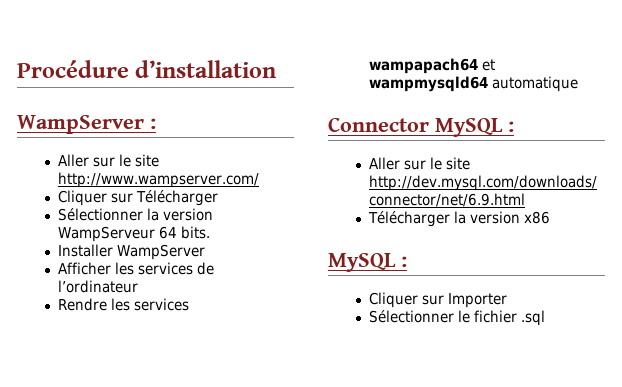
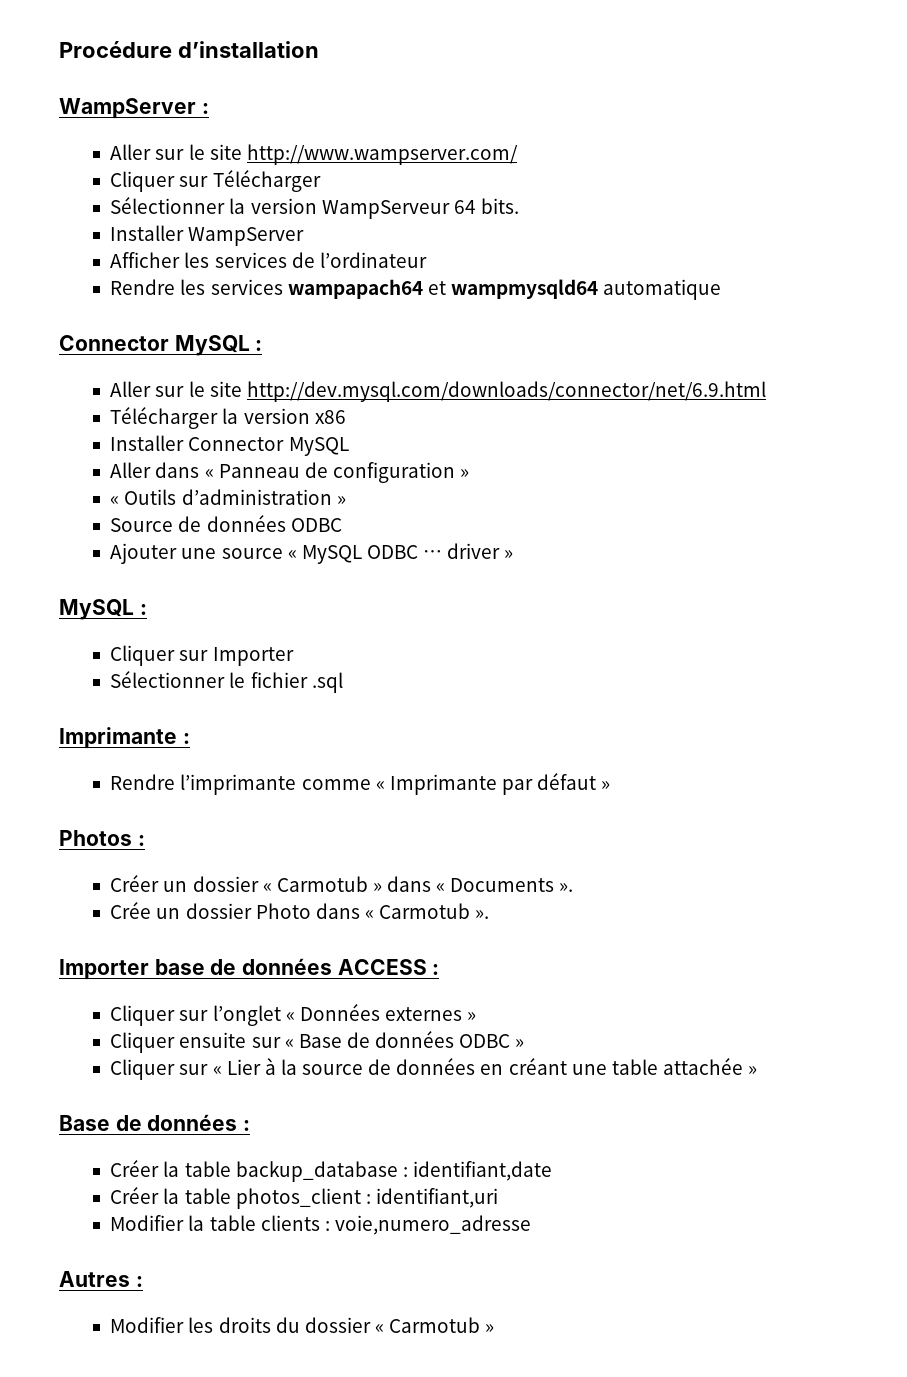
(550, 217) none -> [110,435,349,456] [110,462,470,483] [110,489,346,505] [110,515,342,532] [110,543,514,564] // Installer Connector MySQL // Aller dans « Panneau de configuration » // « Outils d’administration » // Source de données ODBC // Ajouter une source « MySQL ODBC … driver »
(545, 318) none -> [59,727,190,749] [110,773,611,795] [59,830,145,846] [110,875,574,892] [110,902,490,919] [59,958,440,980] [110,1004,477,1026] [110,1031,525,1053] [110,1058,758,1080] [59,1114,251,1131] [110,1160,552,1182] [110,1187,498,1209] [110,1215,531,1235] [59,1271,143,1287] [110,1317,495,1333] // Imprimante : // Rendre l’imprimante comme « Imprimante par défaut » // Photos : // Créer un dossier « Carmotub » dans « Documents ». // Crée un dossier Photo dans « Carmotub ». // Importer base de données ACCESS : // Cliquer sur l’onglet « Données externes » // Cliquer ensuite sur « Base de données ODBC » // Cliquer sur « Lier à la source de données en créant une table attachée » // Base de données : // Créer la table backup_database : identifiant,date // Créer la table photos_client : identifiant,uri // Modifier la table clients : voie,numero_adresse // Autres : // Modifier les droits du dossier « Carmotub »

